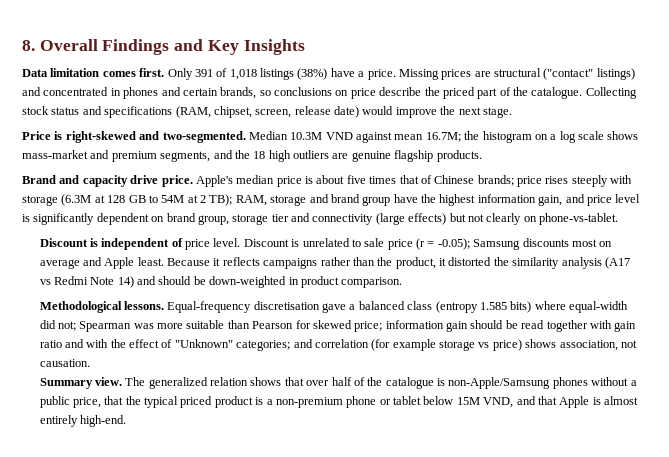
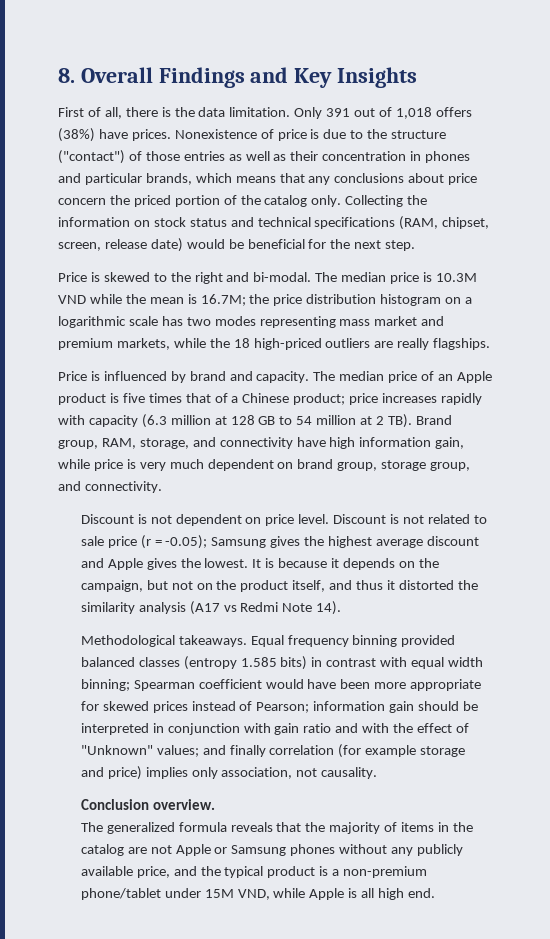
[22,68,165,77] Data limitation comes first. -> [58,107,291,119] First of all, there is the data limitation.
(213, 73) none -> [354,108,376,117] out
[260,68,294,80] listings -> [435,107,472,117] offers
[358,68,635,80] [22,87,422,99] a price. Missing prices are structural ("contact" listings) and concentrated in phones and certain brands, so conclusions on price describe -> [131,129,447,141] [58,150,471,164] [58,173,478,185] [58,198,106,205] prices. Nonexistence of price is due to the structure ("contact") of those entries as well as their concentration in phones and particular brands, which means that any conclusions about price concern
[477,87,637,99] part of the catalogue. Collecting -> [174,195,428,207] [58,217,150,227] portion of the catalog only. Collecting the information on
(102, 110) none -> [257,217,311,227] technical
[395,107,437,118] improve -> [228,239,327,249] be beneficial for
[482,107,512,118] [22,131,639,143] [22,150,233,162] stage. // Price is right-skewed and two-segmented. Median 10.3M VND against mean 16.7M; the histogram on a log scale shows mass-market and premium segments, and -> [385,240,416,251] [58,272,477,284] [58,294,473,306] [58,316,445,328] [58,338,206,350] step. // Price is skewed to the right and bi-modal. The median price is 10.3M VND while the mean is 16.7M; the price distribution histogram on a logarithmic scale has two modes representing mass market and premium markets, while
[268,150,291,162] high -> [253,338,322,350] high-priced
[351,150,482,162] [22,175,633,187] [22,194,641,206] [22,213,95,225] genuine flagship products. // Brand and capacity drive price. Apple's median price is about five times that of Chinese brands; price rises steeply with storage (6.3M at 128 GB to 54M at 2 TB); RAM, storage and brand group have the highest information gain, and price level is significantly -> [397,338,491,350] [58,371,492,383] [58,393,483,405] [58,414,452,428] [58,437,465,449] [58,459,204,471] really flagships. // Price is influenced by brand and capacity. The median price of an Apple product is five times that of a Chinese product; price increases rapidly with capacity (6.3 million at 128 GB to 54 million at 2 TB). Brand group, RAM, storage, and connectivity have high information gain, while price is very much
[271,213,618,225] [39,238,183,250] tier and connectivity (large effects) but not clearly on phone-vs-tablet. // Discount is independent of -> [430,462,471,471] [58,481,162,493] [80,514,262,526] group, and connectivity. // Discount is not dependent on
[302,238,350,247] unrelated -> [403,514,470,524] not related
[522,238,613,247] [39,257,436,269] discounts most on average and Apple least. Because it reflects campaigns rather than the product, -> [270,536,479,548] [80,558,439,570] [80,580,384,592] gives the highest average discount and Apple gives the lowest. It is because it depends on the campaign, but not on the product itself, and thus
[117,276,403,288] [39,301,629,313] [39,320,383,332] 14) and should be down-weighted in product comparison. // Methodological lessons. Equal-frequency discretisation gave a balanced class (entropy 1.585 bits) where equal-width did not; Spearman was more suitable than Pearson for skewed price; -> [316,601,342,615] [80,635,456,647] [80,656,484,670] [80,679,482,691] [80,701,310,713] 14). // Methodological takeaways. Equal frequency binning provided balanced classes (entropy 1.585 bits) in contrast with equal width binning; Spearman coefficient would have been more appropriate for skewed prices instead of Pearson;
[521,320,588,332] read together -> [80,723,240,735] interpreted in conjunction
[236,339,313,351] categories; and -> [156,745,266,757] values; and finally
[478,339,637,351] [39,359,90,367] [39,377,637,389] [39,396,124,408] vs price) shows association, not causation. // Summary view. The generalized relation shows that over half of the catalogue is non-Apple/Samsung phones without a public price, that -> [80,766,378,780] [80,799,215,810] [80,822,473,834] [80,844,464,856] [80,866,197,878] and price) implies only association, not causality. // Conclusion overview. // The generalized formula reveals that the majority of items in the catalog are not Apple or Samsung phones without any publicly available price, and
[180,396,213,408] priced -> (264, 872) none
[346,396,639,408] [39,415,126,427] phone or tablet below 15M VND, and that Apple is almost entirely high-end. -> [80,888,436,900] phone/tablet under 15M VND, while Apple is all high end.

